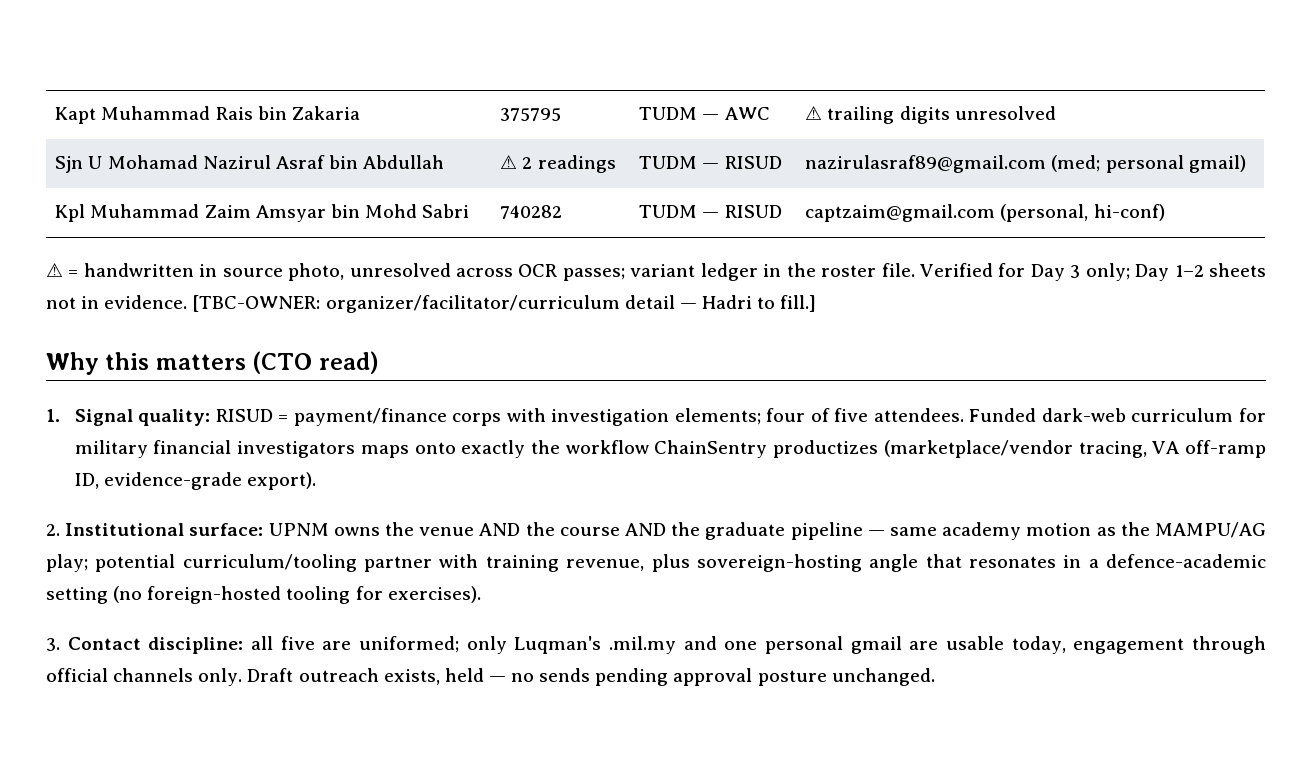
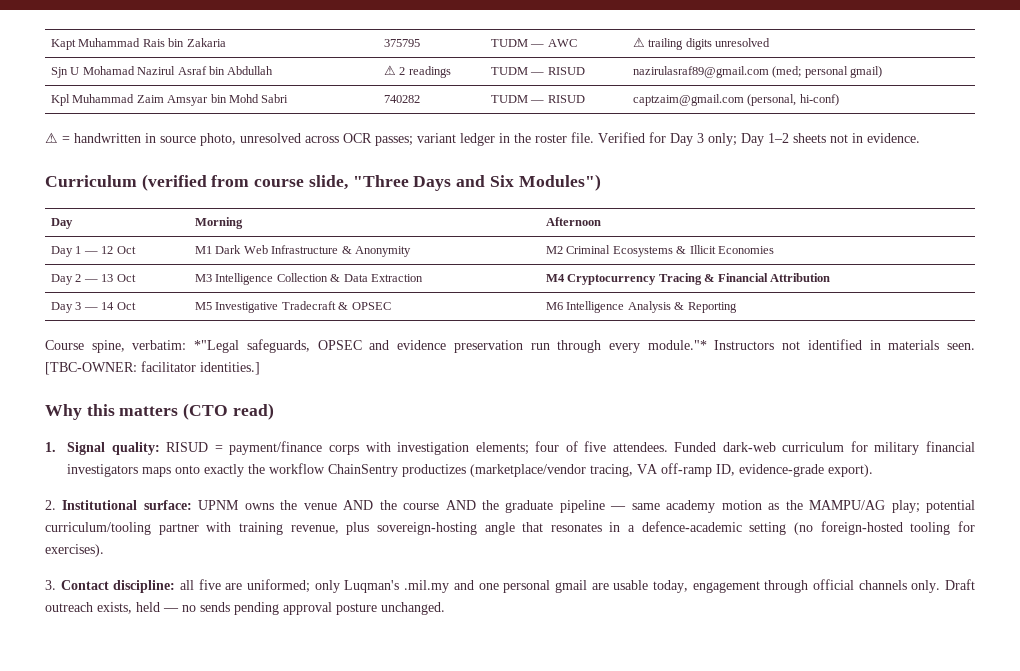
[192,295,817,313] [TBC-OWNER: organizer/facilitator/curriculum detail — Hadri to fill.] -> [45,174,601,191] [51,218,74,229] [195,217,244,229] [546,217,602,226] [51,246,136,257] [195,245,411,257] [546,245,774,257] [51,274,136,285] [195,273,423,285] [546,273,830,285] [51,302,136,313] [195,301,391,313] [546,301,737,313] [45,339,975,353] [45,361,260,375] // Curriculum (verified from course slide, "Three Days and Six Modules") // Day | Morning | Afternoon // Day 1 — 12 Oct | M1 Dark Web Infrastructure & Anonymity | M2 Criminal Ecosystems & Illicit Economies // Day 2 — 13 Oct | M3 Intelligence Collection & Data Extraction | M4 Cryptocurrency Tracing & Financial Attribution // Day 3 — 14 Oct | M5 Investigative Tradecraft & OPSEC | M6 Intelligence Analysis & Reporting // Course spine, verbatim: *"Legal safeguards, OPSEC and evidence preservation run through every module."* Instructors not identified in materials seen. [TBC-OWNER: facilitator identities.]

